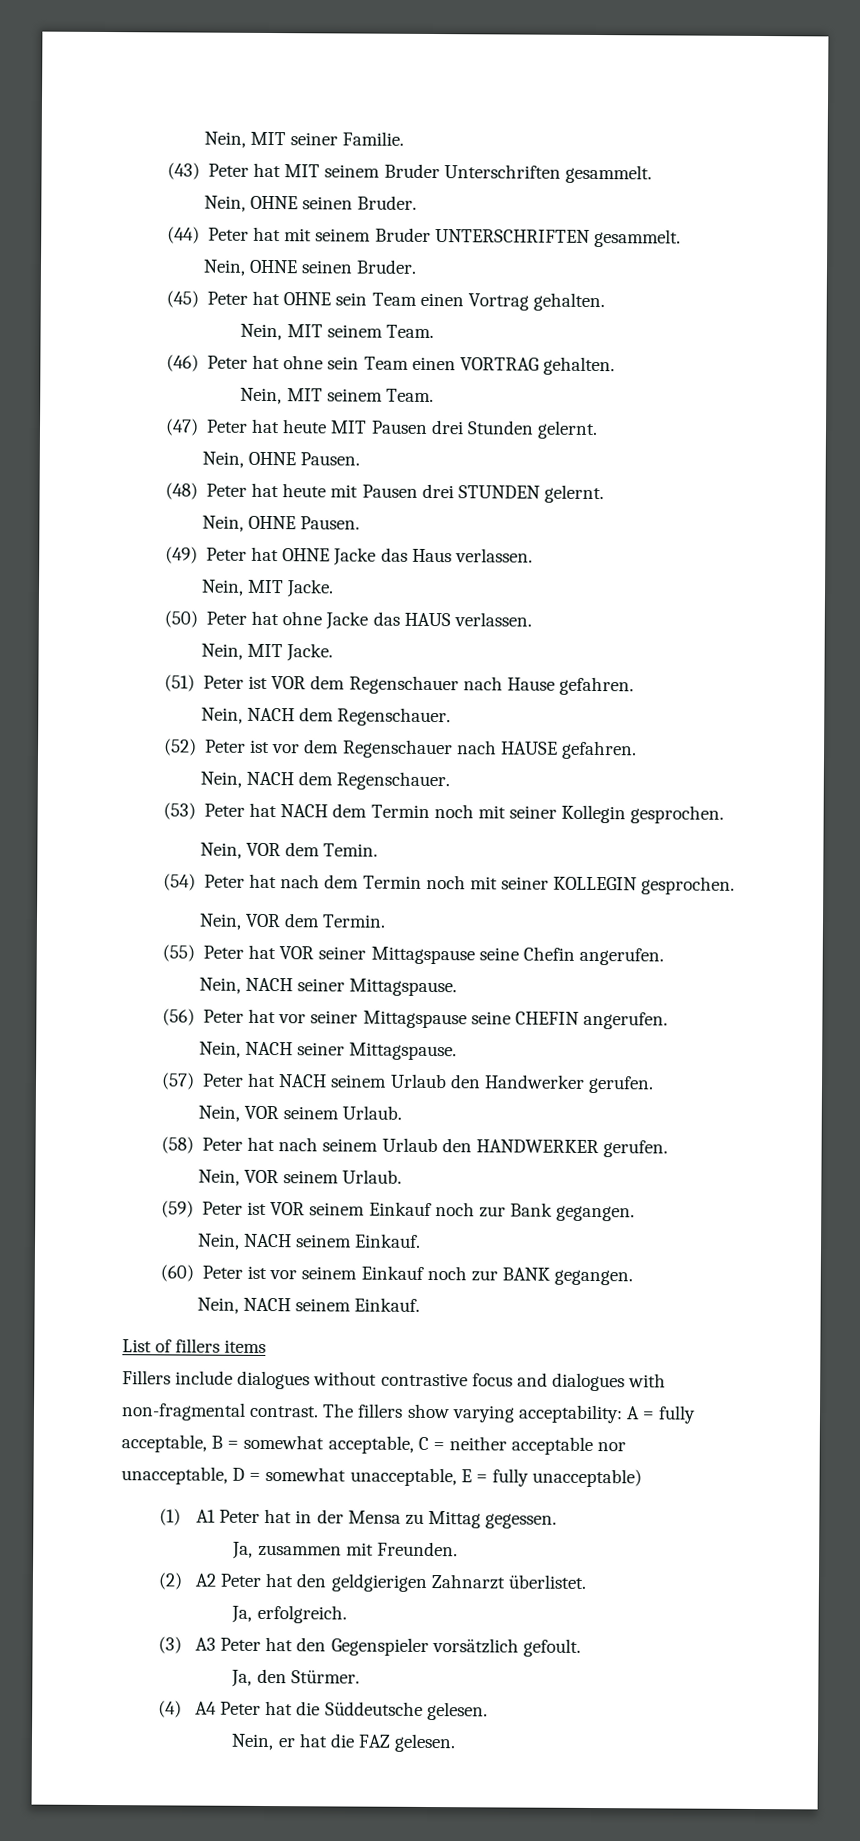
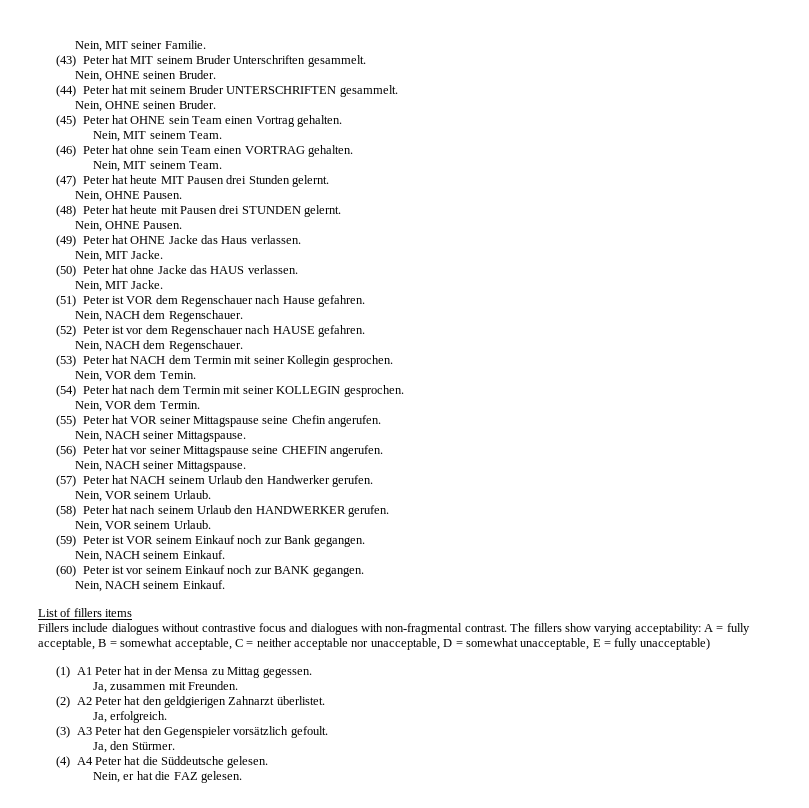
[433,804,474,819] noch -> (233, 360) none
[425,874,466,890] noch -> (222, 390) none

